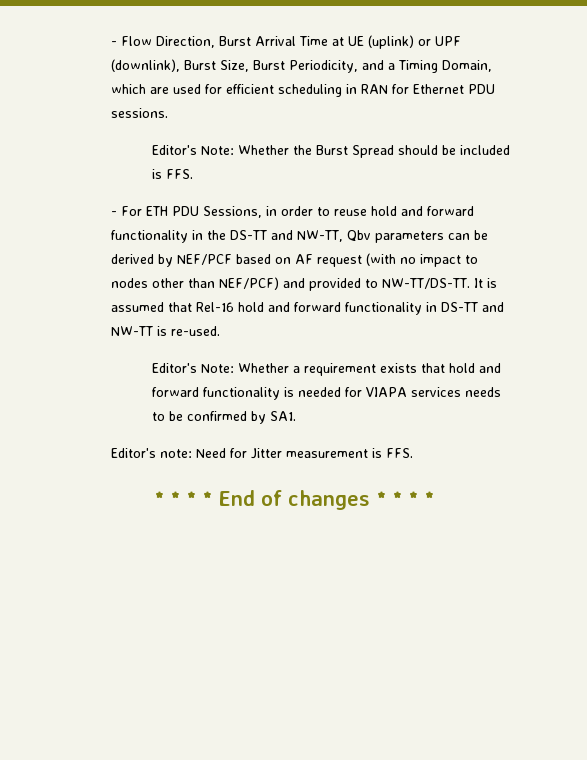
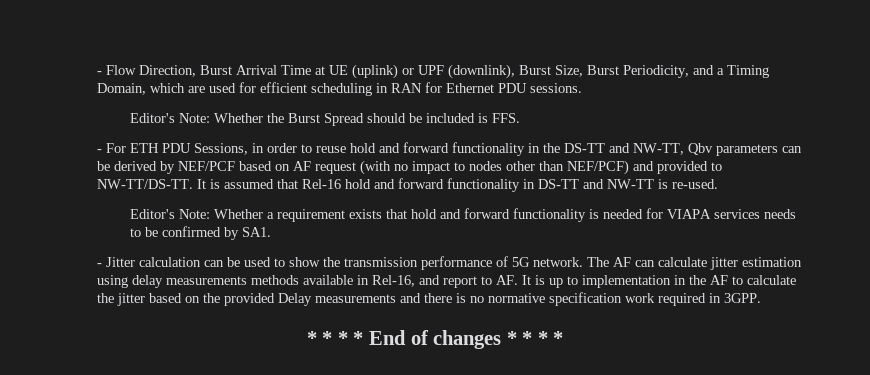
[110,448,413,459] Editor's note: Need for Jitter measurement is FFS. -> [96,256,802,270] [96,275,796,288] [96,292,761,306] - Jitter calculation can be used to show the transmission performance of 5G network. The AF can calculate jitter estimation using delay measurements methods available in Rel-16, and report to AF. It is up to implementation in the AF to calculate the jitter based on the provided Delay measurements and there is no normative specification work required in 3GPP.

